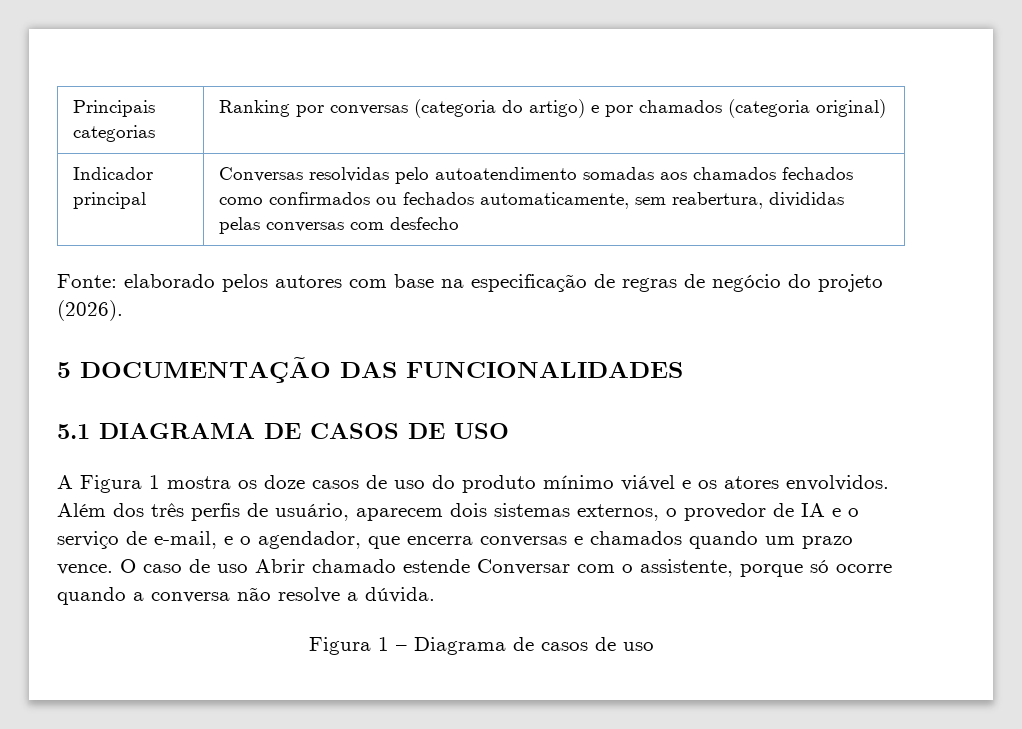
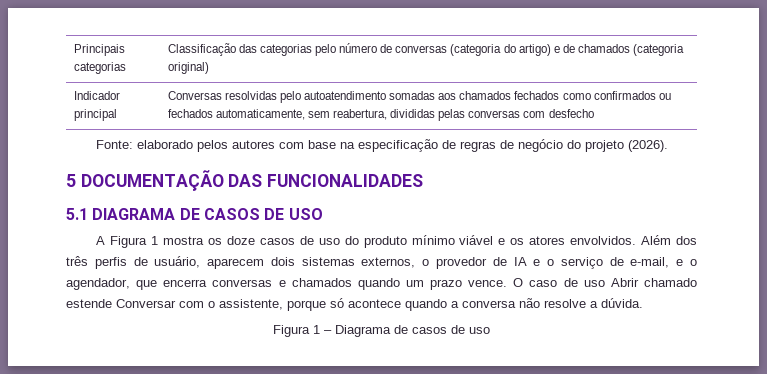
[219,100,325,117] Ranking por -> [167,43,393,56] Classificação das categorias pelo número de
[605,105,634,117] por -> [562,44,575,53] de
[836,564,892,573] ocorre -> [348,299,401,308] acontece

